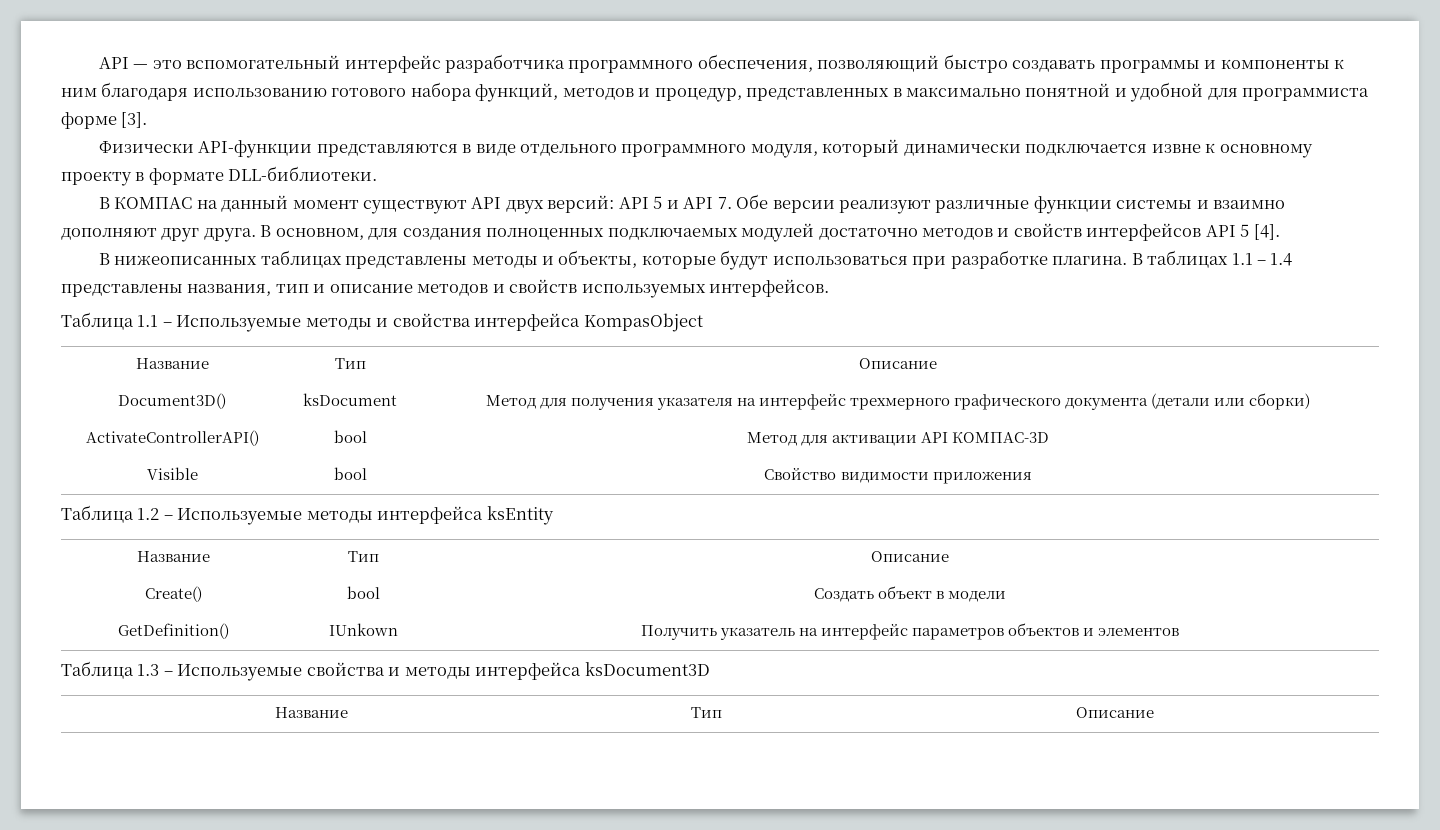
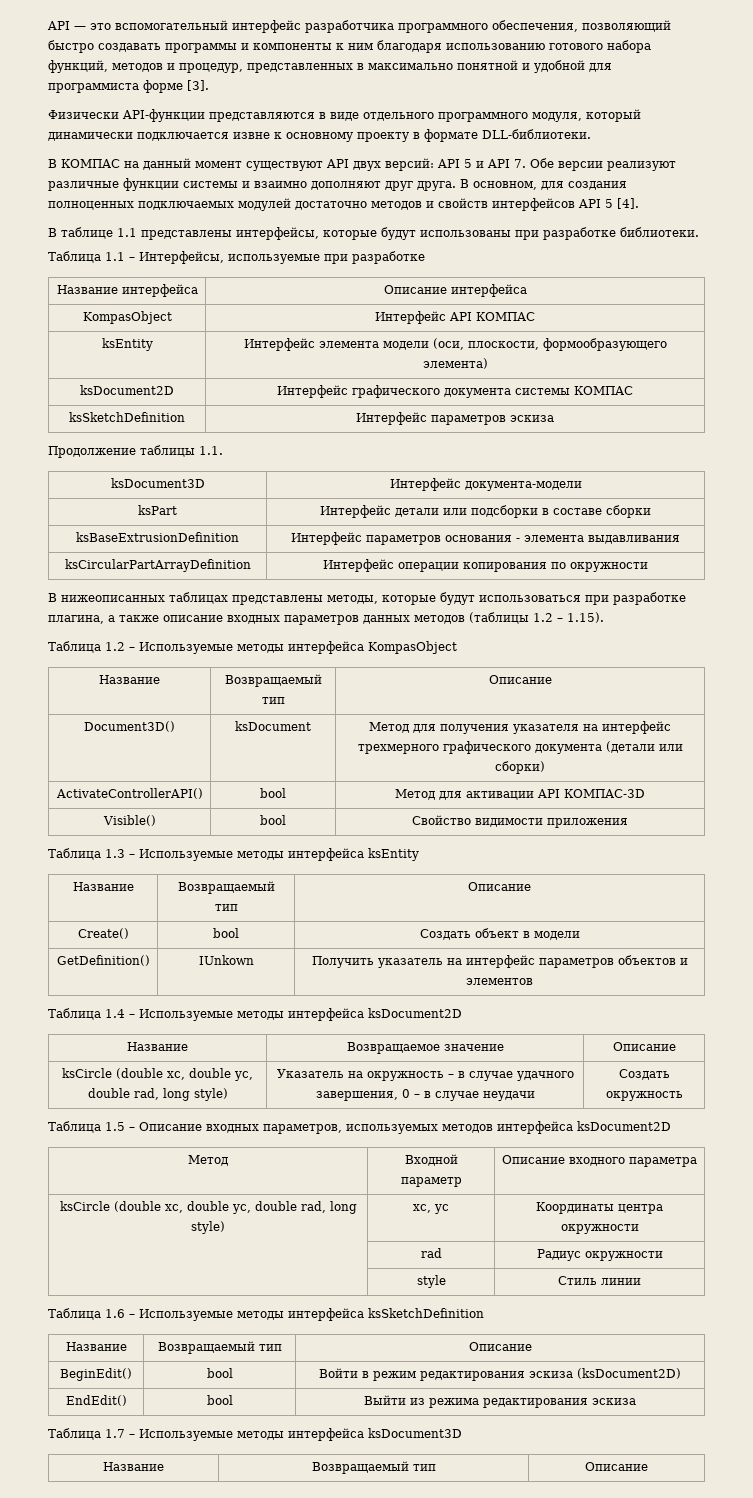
(1280, 232) none -> [48,227,699,240] [48,251,425,264] [56,284,198,297] [383,284,527,297] [82,311,172,324] [375,311,535,324] [101,338,153,351] [243,338,667,351] [422,358,488,369] [80,385,174,395] [277,385,633,398] [69,412,185,422] [356,412,554,425] [48,445,223,458] [110,478,205,488] [389,478,582,491] [138,505,177,515] [320,505,651,518] [76,532,239,542] [291,532,680,545] [64,559,251,572] [323,559,648,572] // В таблице 1.1 представлены интерфейсы, которые будут использованы при разработке библиотеки. // Таблица 1.1 – Интерфейсы, используемые при разработке // Название интерфейса | Описание интерфейса // KompasObject | Интерфейс API КОМПАС // ksEntity | Интерфейс элемента модели (оси, плоскости, формообразующего элемента) // ksDocument2D | Интерфейс графического документа системы КОМПАС // ksSketchDefinition | Интерфейс параметров эскиза // Продолжение таблицы 1.1. // ksDocument3D | Интерфейс документа-модели // ksPart | Интерфейс детали или подсборки в составе сборки // ksBaseExtrusionDefinition | Интерфейс параметров основания - элемента выдавливания // ksCircularPartArrayDefinition | Интерфейс операции копирования по окружности
[471,250,638,268] методы и объекты, -> [327,595,378,604] методы,
[1052,250,1293,268] [61,279,830,298] [61,312,471,332] плагина. В таблицах 1.1 – 1.4 представлены названия, тип и описание методов и свойств используемых интерфейсов. // Таблица 1.1 – Используемые методы и свойства -> [48,612,604,625] [48,641,284,654] плагина, а также описание входных параметров данных методов (таблицы 1.2 – 1.15). // Таблица 1.2 – Используемые методы
[334,358,366,369] Тип -> [224,674,322,687] [261,697,285,704] Возвращаемый тип
[146,467,198,480] Visible -> [102,815,156,826] Visible()
[137,508,160,520] 1.2 -> [105,849,125,858] 1.3
[347,551,379,562] Тип -> [177,881,275,894] [214,904,238,911] Возвращаемый тип
[137,662,401,681] 1.3 – Используемые свойства и -> [105,1008,462,1021] [127,1042,188,1051] [346,1042,504,1054] [612,1042,676,1051] [62,1068,253,1081] [87,1088,228,1101] [276,1069,574,1081] [315,1089,535,1101] [618,1069,670,1080] [605,1091,683,1101] [48,1121,671,1134] [188,1155,228,1166] [404,1154,458,1166] [400,1177,462,1187] [502,1155,697,1167] [59,1201,357,1214] [191,1221,225,1234] [413,1204,449,1214] [536,1202,663,1214] [560,1224,639,1234] [420,1248,442,1258] [536,1249,663,1261] [416,1275,446,1288] [558,1276,641,1285] [48,1308,484,1321] [65,1342,127,1351] [157,1341,282,1354] [468,1342,532,1351] [60,1368,132,1381] [206,1368,233,1378] [319,1368,681,1381] [65,1395,127,1406] [206,1395,233,1405] [364,1395,636,1408] [48,1428,233,1441] 1.4 – Используемые методы интерфейса ksDocument2D // Название | Возвращаемое значение | Описание // ksCircle (double xc, double yc, double rad, long style) | Указатель на окружность – в случае удачного завершения, 0 – в случае неудачи | Создать окружность // Таблица 1.5 – Описание входных параметров, используемых методов интерфейса ksDocument2D // Метод | Входной параметр | Описание входного параметра // ksCircle (double xc, double yc, double rad, long style) | xc, yc | Координаты центра окружности // | rad | Радиус окружности // | style | Стиль линии // Таблица 1.6 – Используемые методы интерфейса ksSketchDefinition // Название | Возвращаемый тип | Описание // BeginEdit() | bool | Войти в режим редактирования эскиза (ksDocument2D) // EndEdit() | bool | Выйти из режима редактирования эскиза // Таблица 1.7 – Используемые
[691,707,722,718] Тип -> [311,1461,436,1474] Возвращаемый тип

